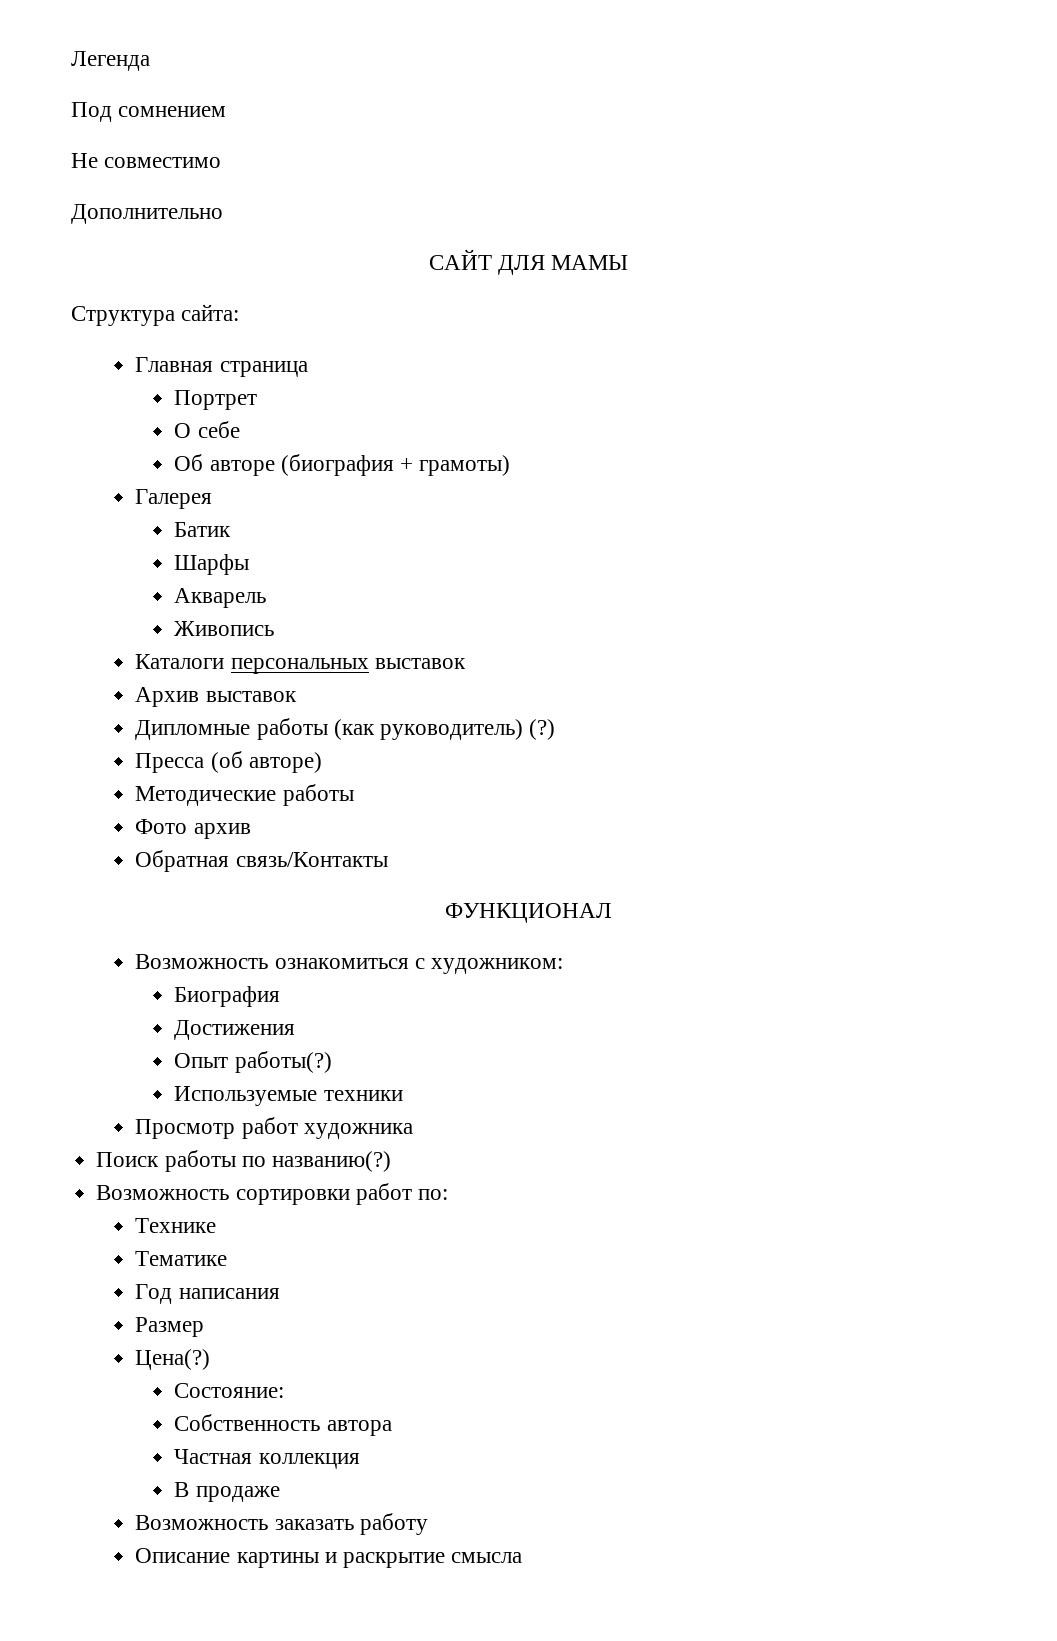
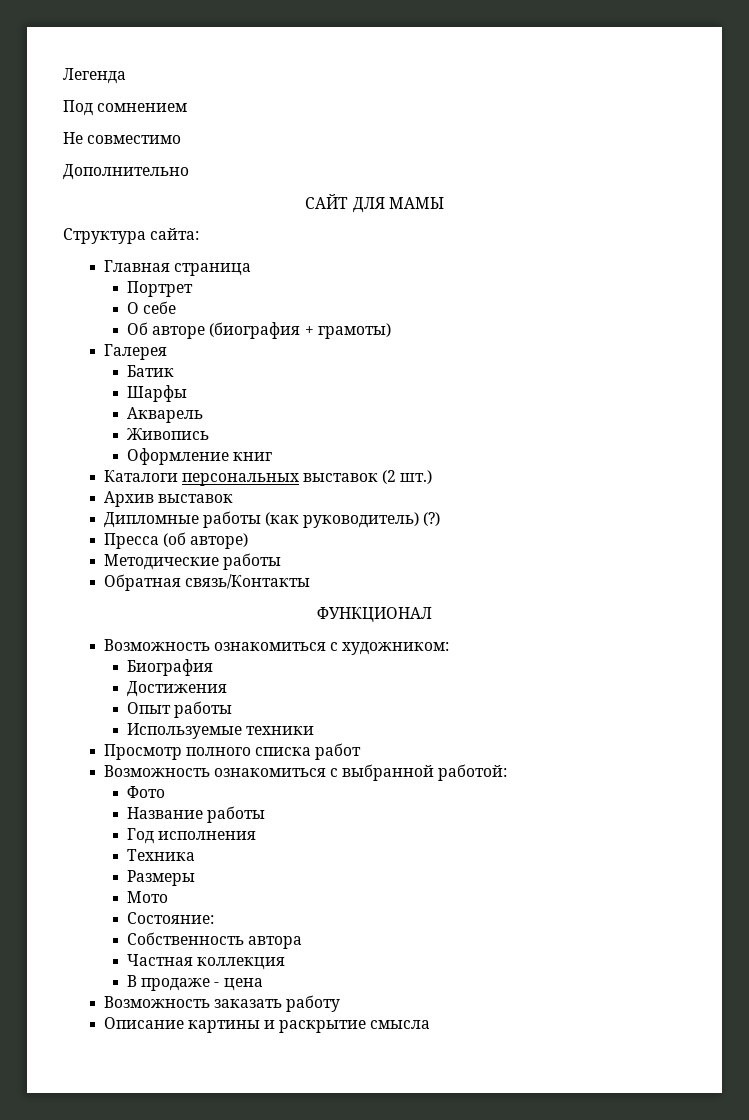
(275, 628) none -> [127,448,273,465] // Оформление книг
(466, 663) none -> [382,470,433,484] (2 шт.)
[135,819,251,839] // Фото архив -> (281, 561) none
[234,1051,332,1073] работы(?) -> [174,701,233,718] работы
[241,1117,413,1139] [96,1150,391,1172] [96,1183,448,1205] [135,1218,217,1233] [135,1251,228,1266] [135,1284,280,1304] [135,1317,205,1337] [135,1349,211,1370] работ художника // Поиск работы по названию(?) // Возможность сортировки работ по: // Технике // Тематике // Год написания // Размер // Цена(?) -> [185,743,362,760] [103,764,508,781] [127,786,166,798] [127,806,266,823] [127,828,257,844] [127,849,196,861] [127,870,196,886] [127,891,169,903] полного списка работ // Возможность ознакомиться с выбранной работой: // Фото // Название работы // Год исполнения // Техника // Размеры // Мото
(280, 1494) none -> [214,978,263,991] - цена

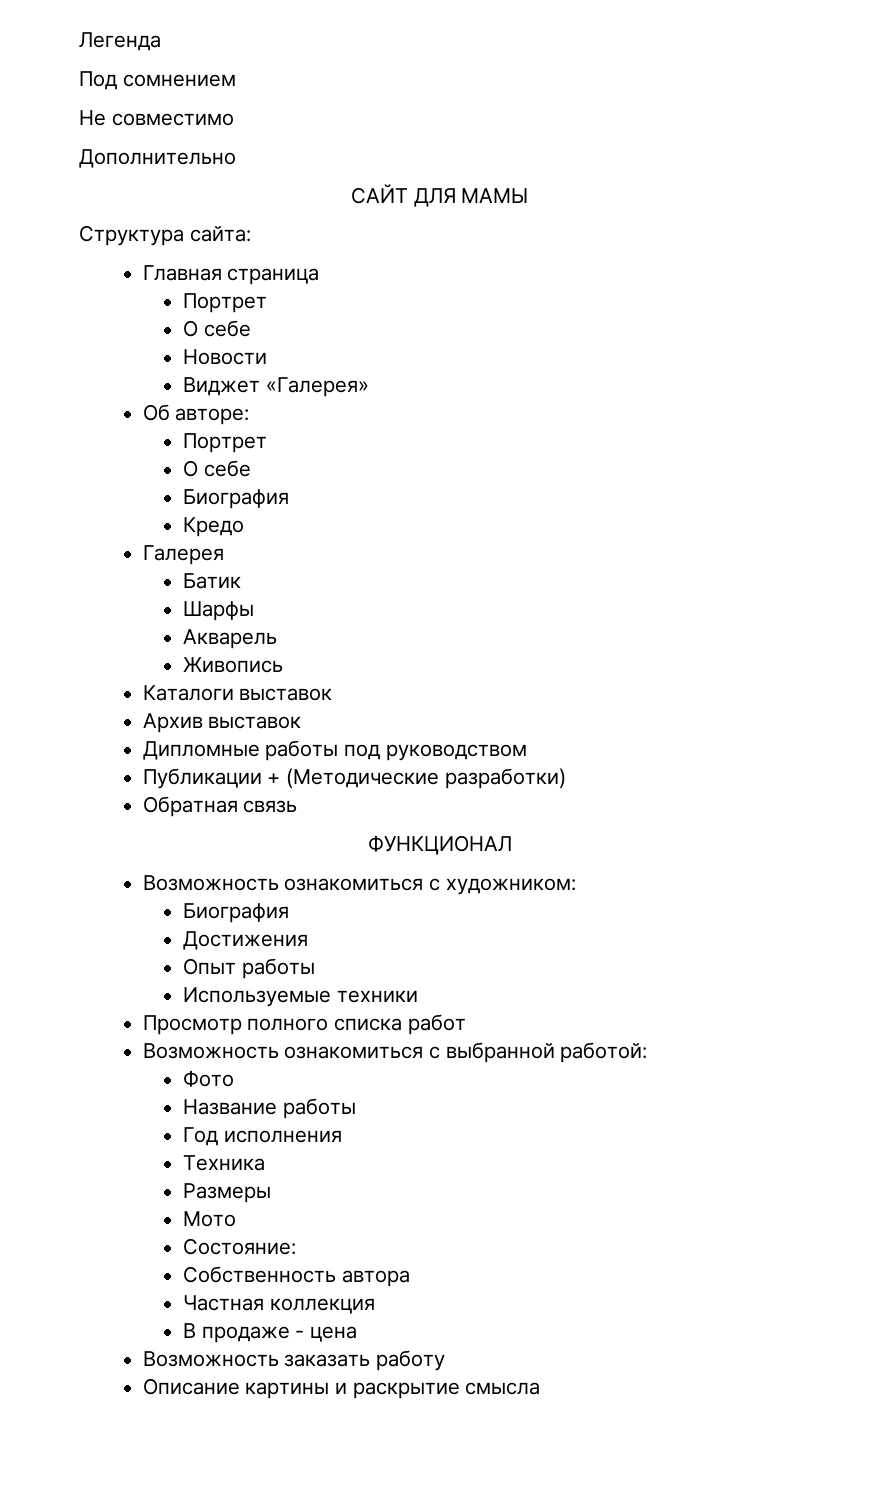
[127,322,391,339] Об авторе (биография + грамоты) -> [182,349,267,365] [182,377,369,397] [142,404,250,425] [182,433,267,453] [182,460,251,477] [182,489,289,509] [182,517,244,537] Новости // Виджет «Галерея» // Об авторе: // Портрет // О себе // Биография // Кредо
[127,448,273,465] // Оформление книг -> (283, 665) none
[181,470,433,486] персональных выставок (2 шт.) -> [239,688,333,701] выставок
[264,512,441,528] [103,532,248,549] [103,553,281,570] (как руководитель) (?) // Пресса (об авторе) // Методические работы -> [343,744,527,761] [142,768,566,789] под руководством // Публикации + (Методические разработки)
[184,574,310,589] связь/Контакты -> [243,800,298,813] связь

